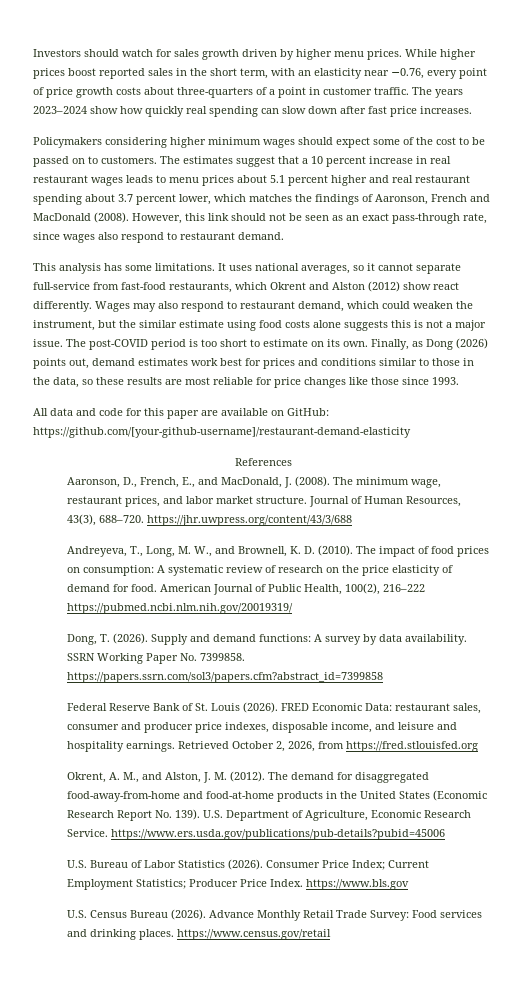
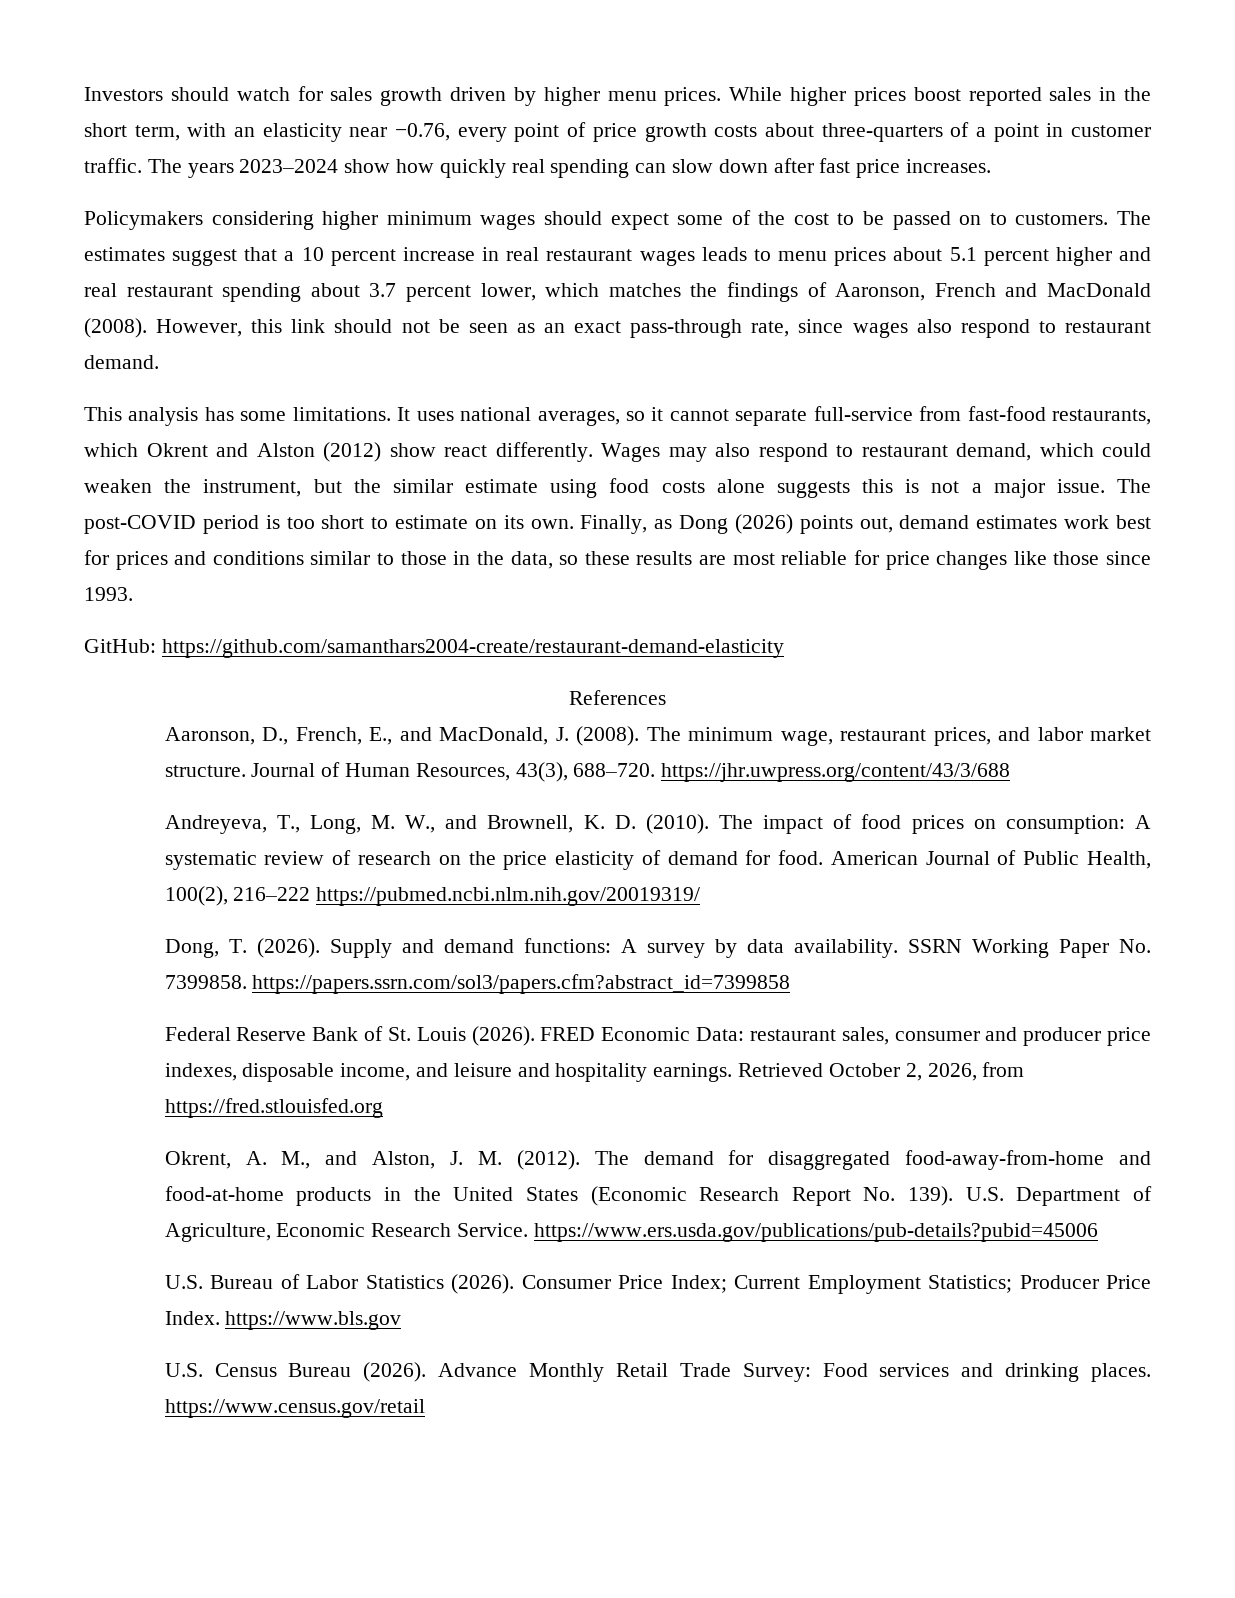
[33,408,329,419] [33,427,411,438] All data and code for this paper are available on GitHub: https://github.com/[your-github-username]/restaurant-demand-elasticity -> [84,639,784,658] GitHub: https://github.com/samanthars2004-create/restaurant-demand-elasticity

